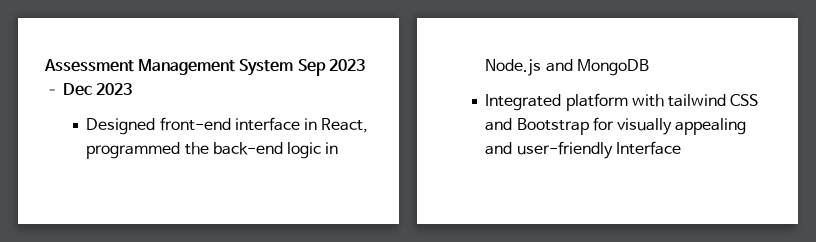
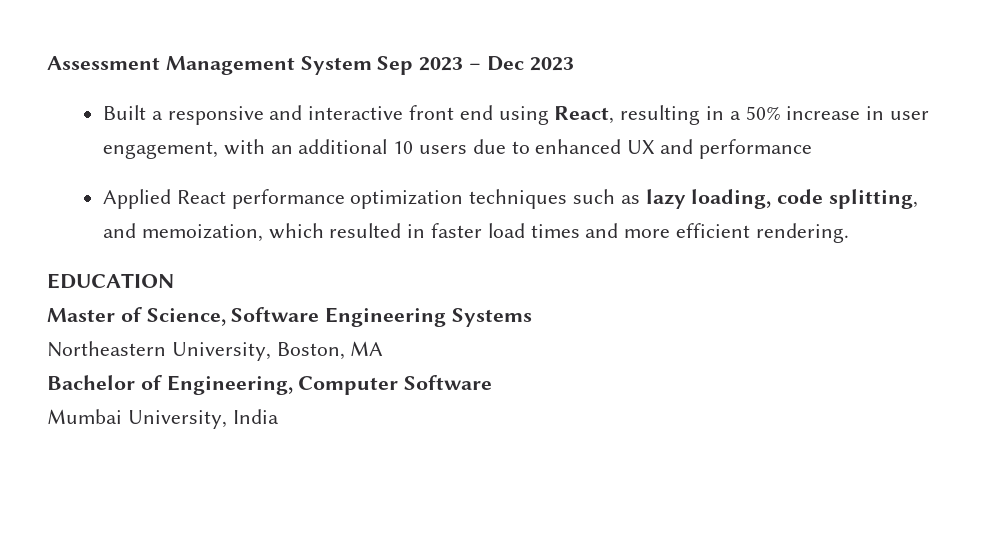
[86,117,369,135] [86,142,339,159] [485,59,649,76] [485,93,759,111] [485,117,747,135] [485,141,681,159] Designed front-end interface in React, programmed the back-end logic in Node.js and MongoDB // Integrated platform with tailwind CSS and Bootstrap for visually appealing and user-friendly Interface -> [102,105,930,125] [102,139,812,159] [102,189,918,209] [102,223,849,243] [47,273,174,289] [47,307,533,327] [47,341,384,361] [47,375,493,395] [47,409,279,429] Built a responsive and interactive front end using React, resulting in a 50% increase in user engagement, with an additional 10 users due to enhanced UX and performance // Applied React performance optimization techniques such as lazy loading, code splitting, and memoization, which resulted in faster load times and more efficient rendering. // EDUCATION // Master of Science, Software Engineering Systems // Northeastern University, Boston, MA // Bachelor of Engineering, Computer Software // Mumbai University, India

